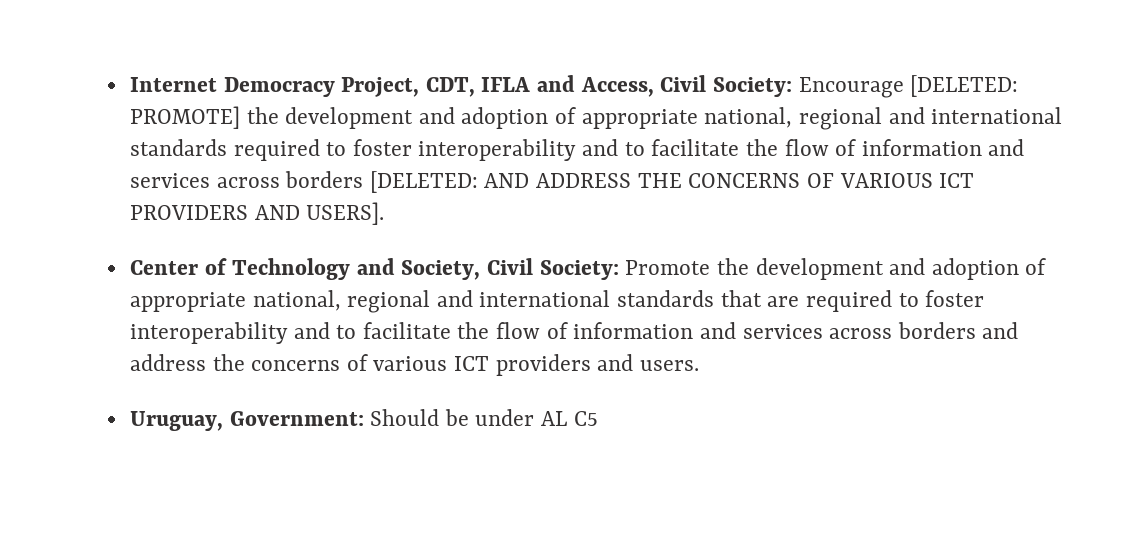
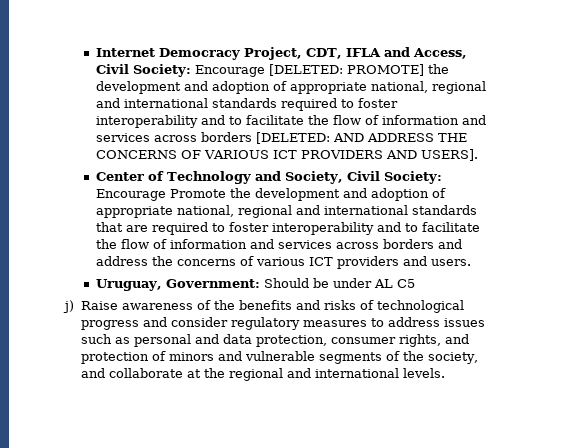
(619, 270) none -> [95,189,166,201] Encourage
(598, 418) none -> [63,300,465,313] [81,317,486,330] [81,334,470,347] [81,351,479,364] [81,368,446,381] // j) Raise awareness of the benefits and risks of technological progress and consider regulatory measures to address issues such as personal and data protection, consumer rights, and protection of minors and vulnerable segments of the society, and collaborate at the regional and international levels.

